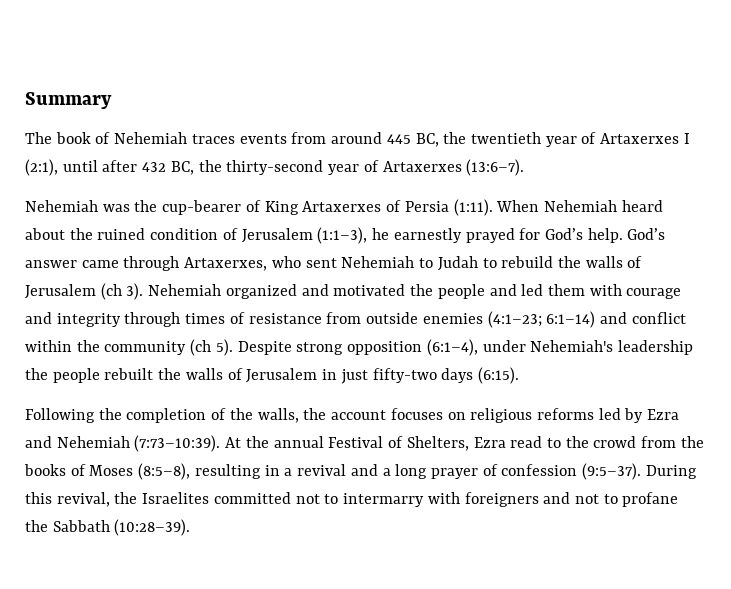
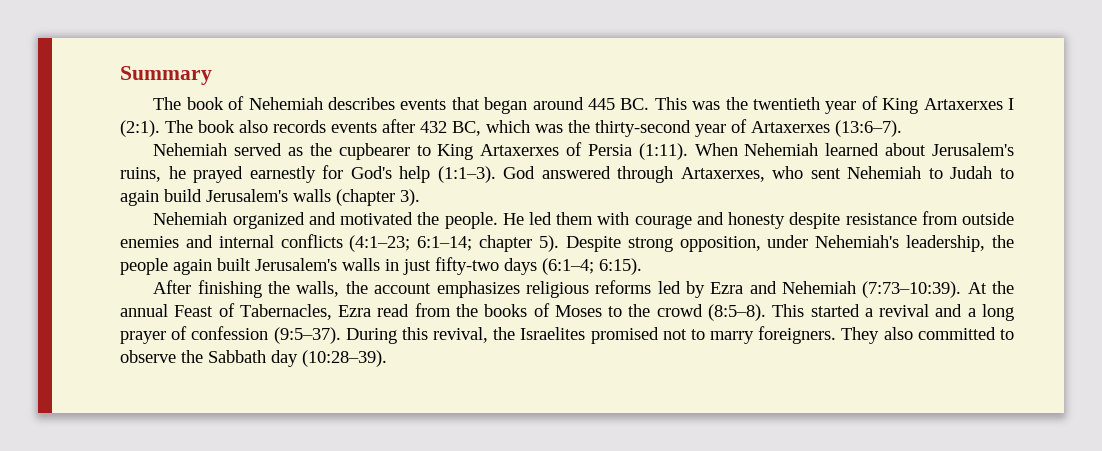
[191,132,439,147] traces events from around 445 BC, -> [328,97,721,114] describes events that began around 445 BC. This was
(597, 138) none -> [882,98,919,114] King
[25,159,98,176] (2:1), until -> [120,120,377,137] (2:1). The book also records events
(194, 168) none -> [486,120,563,133] which was
[102,200,261,215] was the cup-bearer of -> [234,143,431,160] served as the cupbearer to
[621,200,663,212] [25,227,666,244] [25,260,119,268] heard about the ruined condition of Jerusalem (1:1–3), he earnestly prayed for God’s help. God’s answer came -> [825,143,1014,156] [120,165,611,183] learned about Jerusalem's ruins, he prayed earnestly for God's help (1:1–3). God answered
[501,256,643,268] [25,283,122,300] rebuild the walls of Jerusalem (ch -> [120,189,395,206] again build Jerusalem's walls (chapter
(144, 291) none -> (420, 197) //
[437,284,517,299] people and -> [444,212,524,229] people. He
[56,311,686,328] [25,339,212,356] integrity through times of resistance from outside enemies (4:1–23; 6:1–14) and conflict within the community (ch -> [728,211,1014,229] [120,234,533,252] honesty despite resistance from outside enemies and internal conflicts (4:1–23; 6:1–14; chapter
[347,339,478,356] opposition (6:1–4), -> [679,236,761,252] opposition,
[617,340,693,355] [25,367,519,384] [25,408,227,423] leadership the people rebuilt the walls of Jerusalem in just fifty-two days (6:15). // Following the completion of -> [906,235,1014,252] [120,257,642,275] [153,280,262,298] leadership, the people again built Jerusalem's walls in just fifty-two days (6:1–4; 6:15). // After finishing
[390,408,466,420] focuses on -> [436,281,520,298] emphasizes
[328,436,637,451] Festival of Shelters, Ezra read to the crowd -> [174,303,410,320] Feast of Tabernacles, Ezra read
[138,463,280,480] (8:5–8), resulting in -> [608,304,860,321] to the crowd (8:5–8). This started
[213,492,679,507] committed not to intermarry with foreigners and not to profane -> [590,326,1014,344] [120,350,176,363] promised not to marry foreigners. They also committed to observe
(110, 526) none -> [271,350,298,367] day

